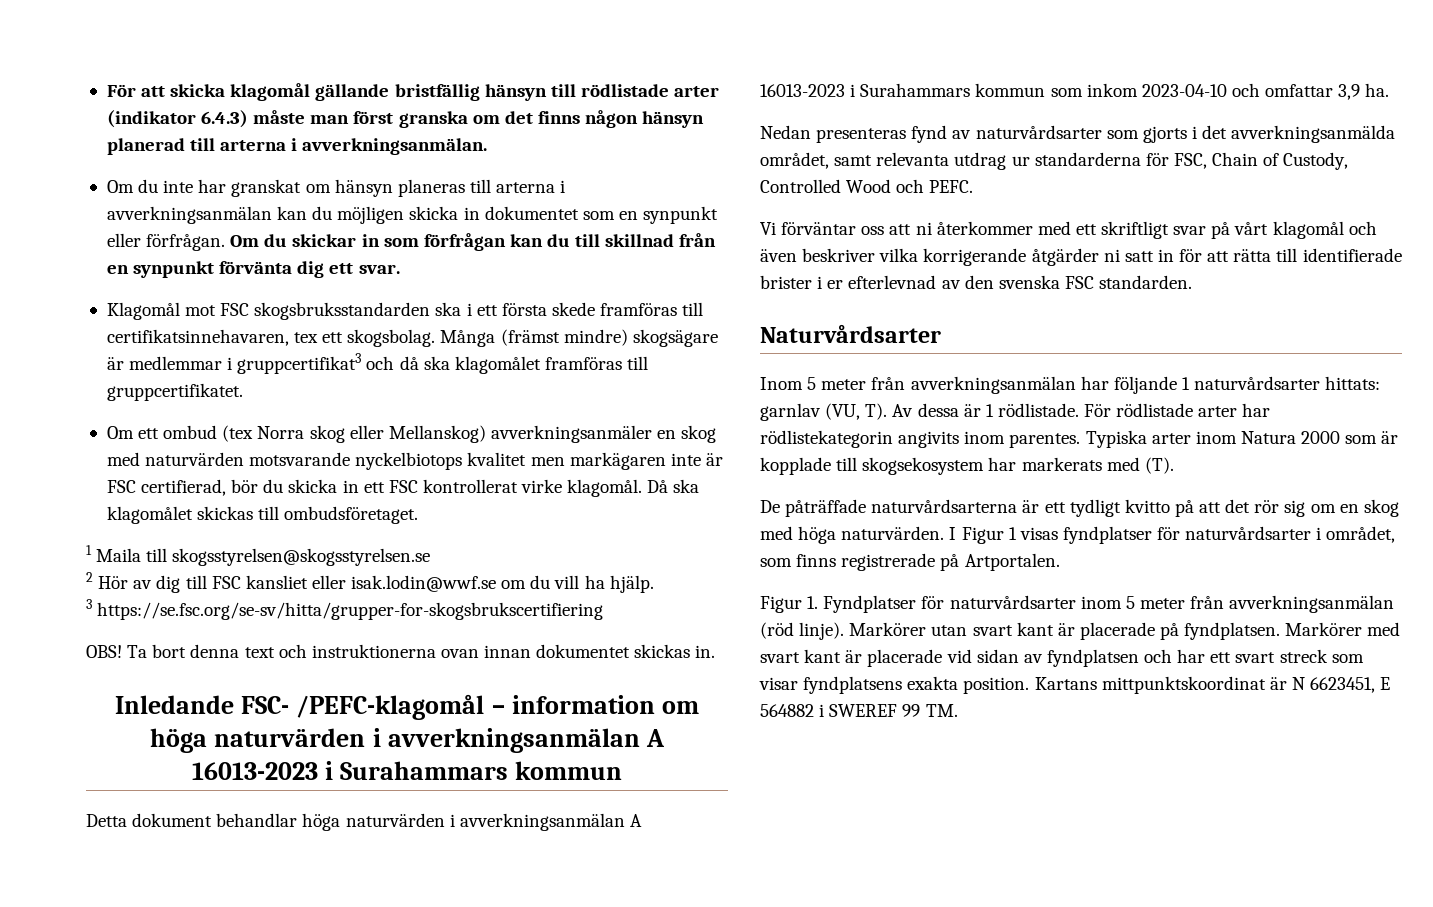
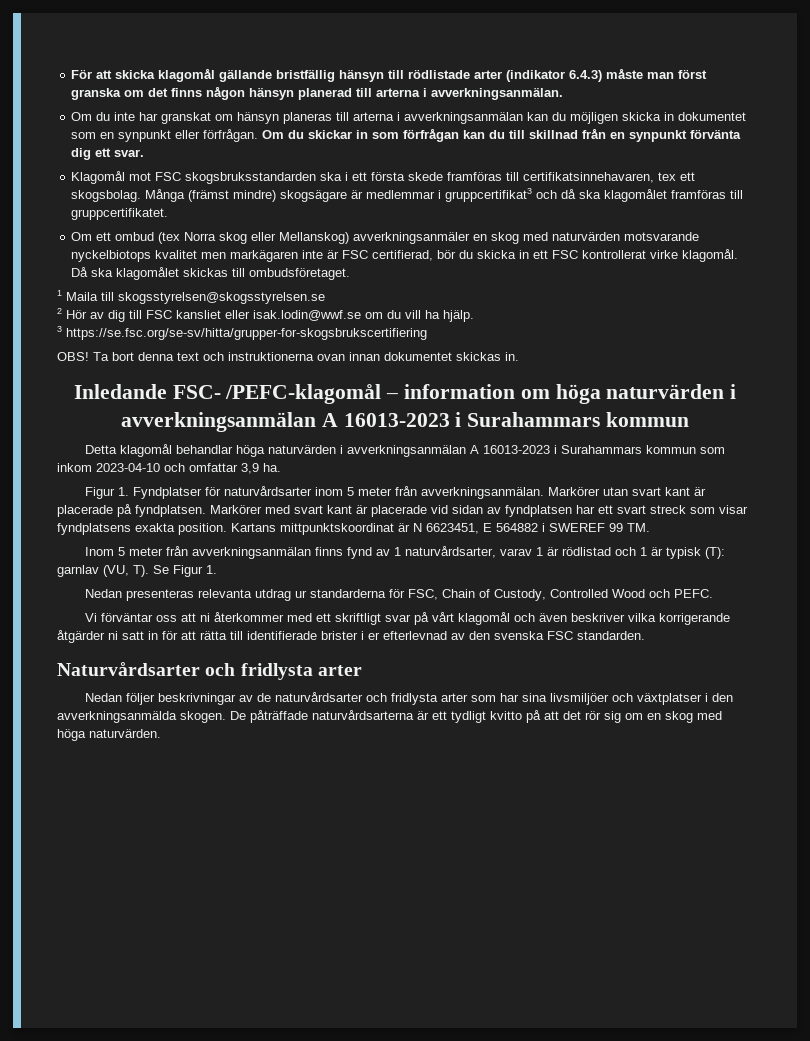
[132,813,213,827] dokument -> [120,444,173,457] klagomål
[760,125,1396,143] [760,152,873,169] Nedan presenteras fynd av naturvårdsarter som gjorts i det avverkningsanmälda området, samt -> [85,486,707,499] [57,504,748,517] [57,523,650,535] [85,546,726,559] [57,565,217,577] [85,589,195,601] Figur 1. Fyndplatser för naturvårdsarter inom 5 meter från avverkningsanmälan. Markörer utan svart kant är placerade på fyndplatsen. Markörer med svart kant är placerade vid sidan av fyndplatsen har ett svart streck som visar fyndplatsens exakta position. Kartans mittpunktskoordinat är N 6623451, E 564882 i SWEREF 99 TM. // Inom 5 meter från avverkningsanmälan finns fynd av 1 naturvårdsarter, varav 1 är rödlistad och 1 är typisk (T): garnlav (VU, T). Se Figur 1. // Nedan presenteras
[760,376,1381,394] [760,403,1271,421] [760,430,1399,448] [760,457,1174,475] // Inom 5 meter från avverkningsanmälan har följande 1 naturvårdsarter hittats: garnlav (VU, T). Av dessa är 1 rödlistade. För rödlistade arter har rödlistekategorin angivits inom parentes. Typiska arter inom Natura 2000 som är kopplade till skogsekosystem har markerats med (T). // -> [205,663,362,680] [85,692,734,705] [57,711,226,723] och fridlysta arter // Nedan följer beskrivningar av de naturvårdsarter och fridlysta arter som har sina livsmiljöer och växtplatser i den avverkningsanmälda skogen.
[949,526,1396,544] [760,553,1060,571] [760,595,1395,613] [760,622,1401,640] [760,649,1364,667] [759,676,1391,694] [760,704,958,717] I Figur 1 visas fyndplatser för naturvårdsarter i området, som finns registrerade på Artportalen. // Figur 1. Fyndplatser för naturvårdsarter inom 5 meter från avverkningsanmälan (röd linje). Markörer utan svart kant är placerade på fyndplatsen. Markörer med svart kant är placerade vid sidan av fyndplatsen och har ett svart streck som visar fyndplatsens exakta position. Kartans mittpunktskoordinat är N 6623451, E 564882 i SWEREF 99 TM. -> (161, 733) none

